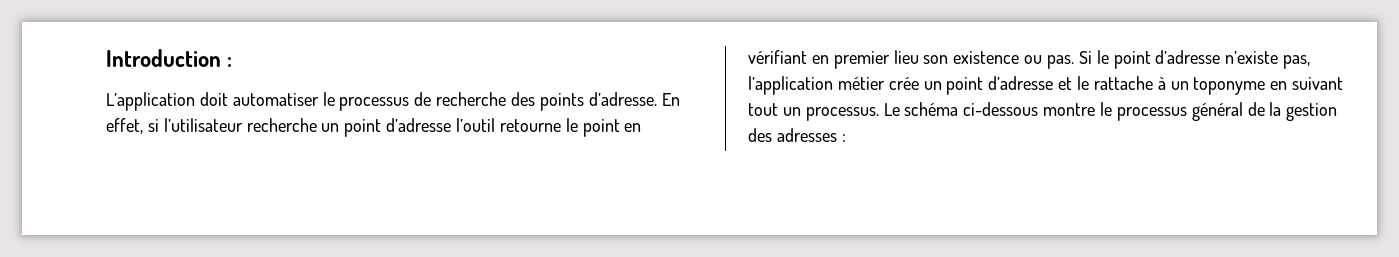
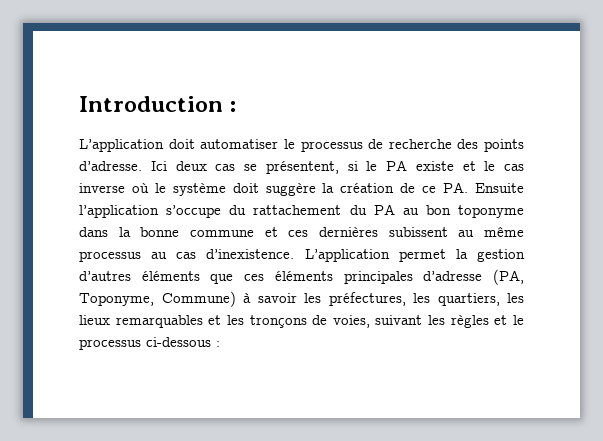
[661,93,680,106] [106,118,642,137] [748,50,1311,69] [748,76,1344,95] [748,102,1338,121] [748,128,837,142] En effet, si l’utilisateur recherche un point d’adresse l’outil retourne le point en vérifiant en premier lieu son existence ou pas. Si le point d’adresse n’existe pas, l’application métier crée un point d’adresse et le rattache à un toponyme en suivant tout un processus. Le schéma ci-dessous montre le processus général de la gestion des adresses -> [150,160,524,174] [79,182,525,196] [79,204,524,218] [79,226,524,237] [79,249,525,262] [79,269,524,285] [79,291,524,307] [79,315,524,328] [79,337,211,350] Ici deux cas se présentent, si le PA existe et le cas inverse où le système doit suggère la création de ce PA. Ensuite l’application s’occupe du rattachement du PA au bon toponyme dans la bonne commune et ces dernières subissent au même processus au cas d’inexistence. L’application permet la gestion d’autres éléments que ces éléments principales d’adresse (PA, Toponyme, Commune) à savoir les préfectures, les quartiers, les lieux remarquables et les tronçons de voies, suivant les règles et le processus ci-dessous

